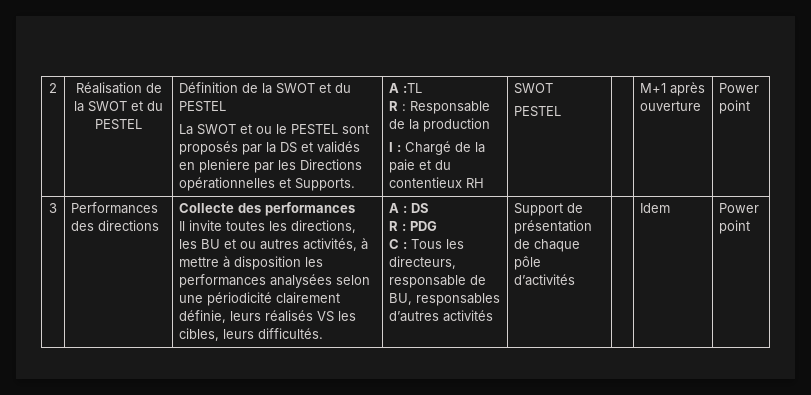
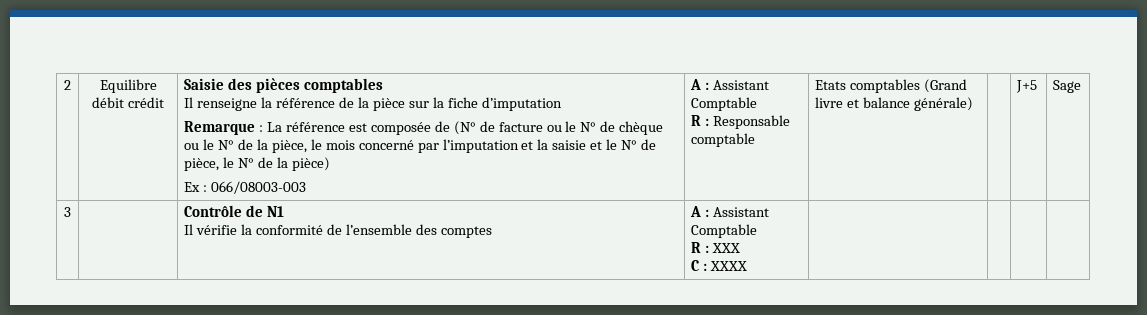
[75,82,162,94] [74,101,163,112] [95,119,142,130] [179,82,352,94] [179,101,227,112] [179,124,370,135] [179,141,361,155] [179,159,363,173] [179,177,356,191] [389,83,423,93] [389,101,491,114] [389,118,491,132] [389,141,486,155] [389,159,452,173] [389,177,485,188] [514,83,554,94] [514,106,562,117] [640,82,706,96] [640,101,702,111] [719,83,760,93] [719,100,751,114] [49,203,57,213] [71,202,159,214] [71,220,160,231] [179,202,356,216] [179,220,357,233] [179,238,369,251] [179,256,324,270] [179,274,371,288] [179,292,341,306] [179,310,357,323] [179,328,324,341] [389,203,430,213] [389,221,438,231] Réalisation de la SWOT et du PESTEL | Définition de la SWOT et du PESTEL // La SWOT et ou le PESTEL sont proposés par la DS et validés en pleniere par les Directions opérationnelles et Supports. | A :TL // R : Responsable de la production // I : Chargé de la paie et du contentieux RH | SWOT // PESTEL | | M+1 après ouverture | Power point // 3 | Performances des directions | Collecte des performances // Il invite toutes les directions, les BU et ou autres activités, à mettre à disposition les performances analysées selon une périodicité clairement définie, leurs réalisés VS les cibles, leurs difficultés. | A : DS // R : PDG -> [99,79,157,93] [92,97,164,108] [184,78,384,93] [184,97,562,111] [184,121,664,135] [184,139,656,153] [184,157,330,171] [184,181,307,194] [690,79,770,90] [691,97,758,111] [691,115,791,129] [691,133,756,147] [815,79,968,93] [815,97,974,111] [1016,80,1038,93] [1053,80,1082,93] [64,207,71,217] [184,205,285,217] [184,224,492,238] [690,206,770,217] [691,224,758,238] [691,242,741,253] Equilibre débit crédit | Saisie des pièces comptables // Il renseigne la référence de la pièce sur la fiche d’imputation // Remarque : La référence est composée de (N° de facture ou le N° de chèque ou le N° de la pièce, le mois concerné par l’imputation et la saisie et le N° de pièce, le N° de la pièce) // Ex : 066/08003-003 | A : Assistant Comptable // R : Responsable comptable | Etats comptables (Grand livre et balance générale) | | J+5 | Sage // 3 | | Contrôle de N1 // Il vérifie la conformité de l’ensemble des comptes | A : Assistant Comptable // R : XXX
[411,239,465,249] [389,256,457,269] [389,275,487,288] [389,293,501,306] [389,310,494,322] [514,203,584,216] [514,220,593,234] [514,239,581,252] [514,256,542,270] [514,274,576,286] [640,203,671,213] [719,203,760,213] [719,220,751,234] Tous les directeurs, responsable de BU, responsables d’autres activités | Support de présentation de chaque pôle d’activités | | Idem | Power point -> [710,261,748,271] XXXX | | | |

